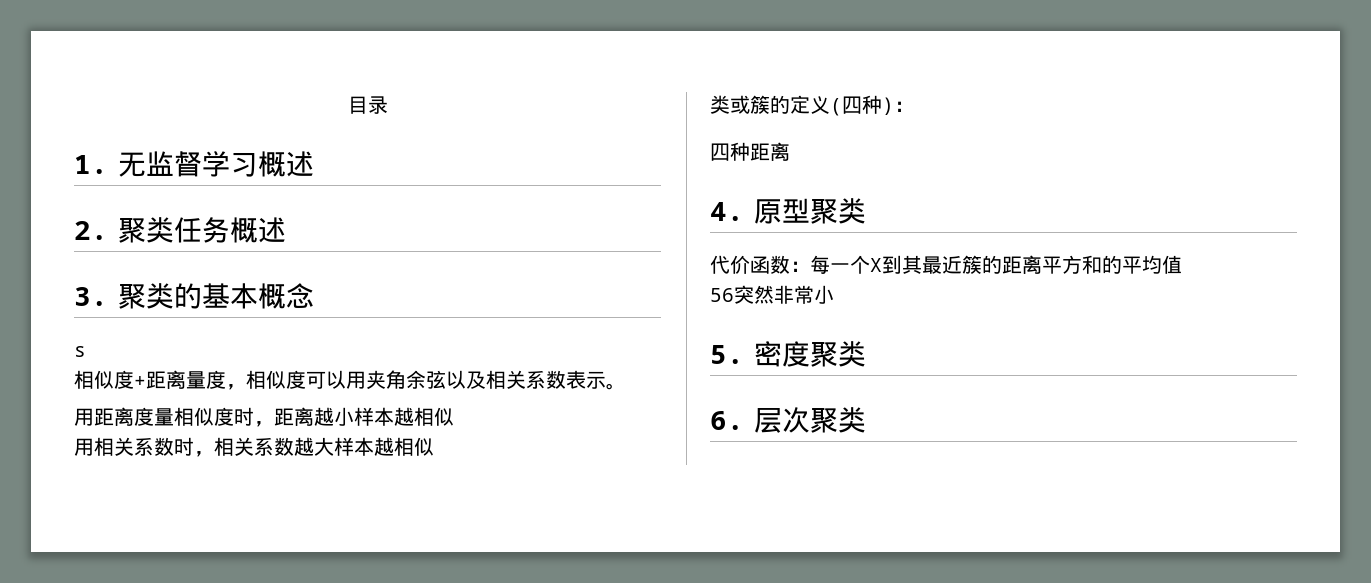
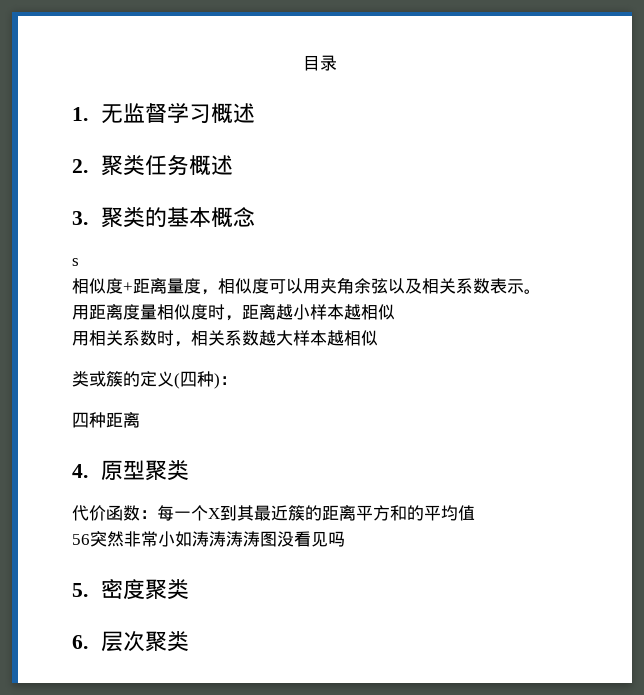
(834, 294) none -> [175,531,345,547] 如涛涛涛涛图没看见吗

